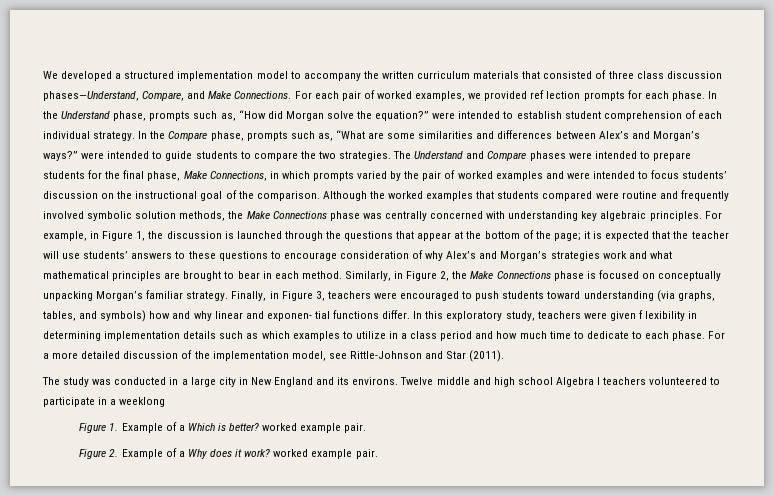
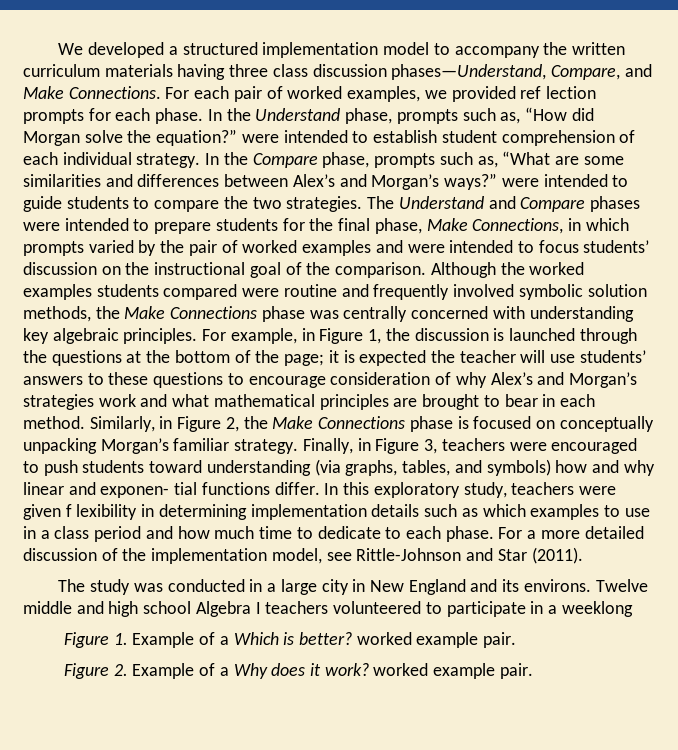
[522,70,607,79] that consisted of -> [177,64,226,80] having
[476,191,495,199] that -> (92, 292) none
[396,231,452,241] that appear -> (122, 358) none
[652,231,671,239] that -> (427, 358) none
[355,331,386,339] utilize -> [624,508,650,517] use

